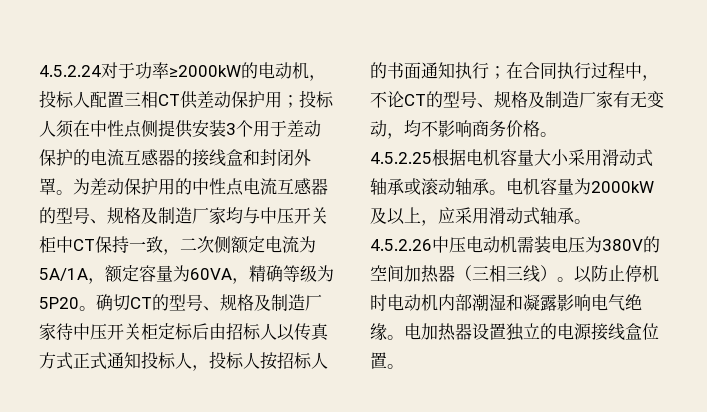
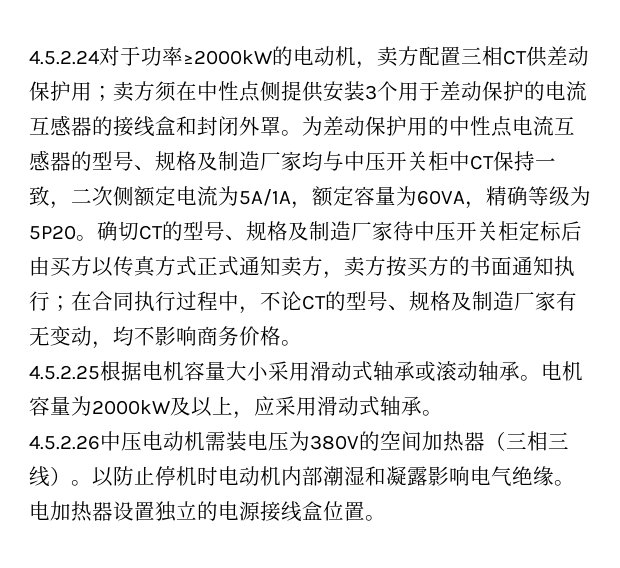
[39,90,90,108] 投标人 -> [377,46,419,67] 卖方
[299,90,334,108] [39,120,56,137] 投标人 -> [113,81,155,102] 卖方
[226,323,277,340] 招标人 -> [50,256,92,277] 买方
[141,351,328,371] 投标人，投标人按招标人 -> [281,256,449,279] 卖方，卖方按买方

